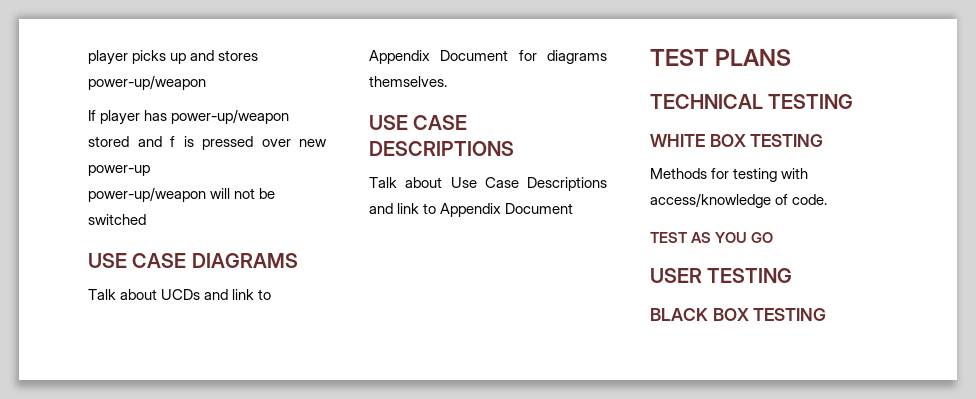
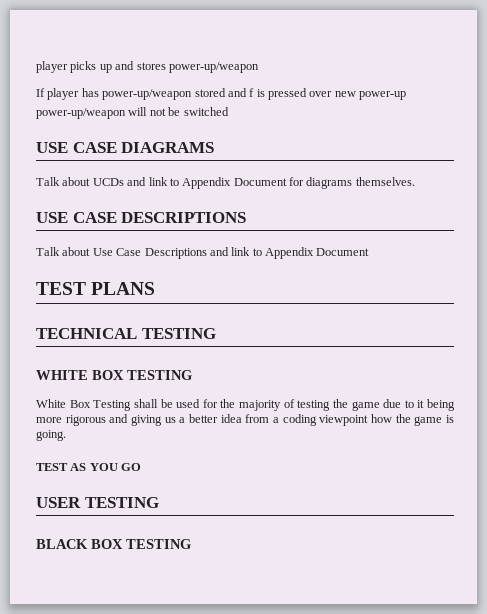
[650,168,809,182] [650,193,828,208] Methods for testing with access/knowledge of code. -> [36,399,455,411] [36,414,455,426] [36,430,66,441] White Box Testing shall be used for the majority of testing the game due to it being more rigorous and giving us a better idea from a coding viewpoint how the game is going.

